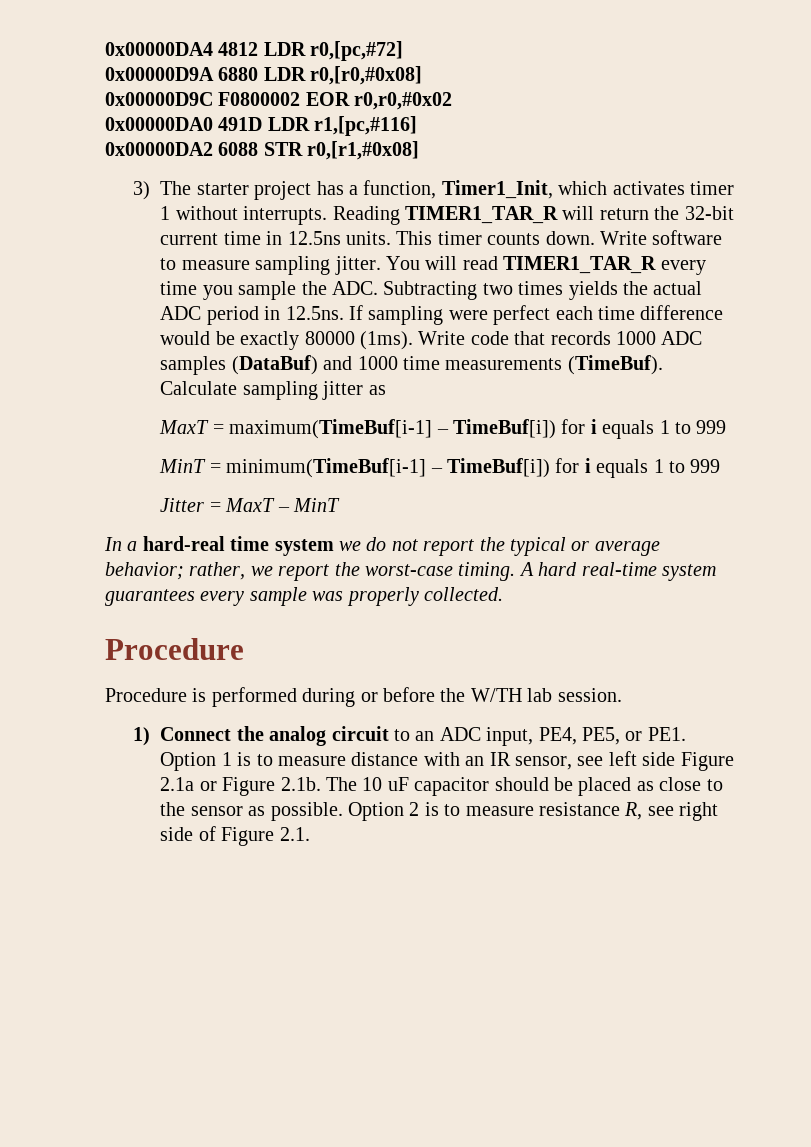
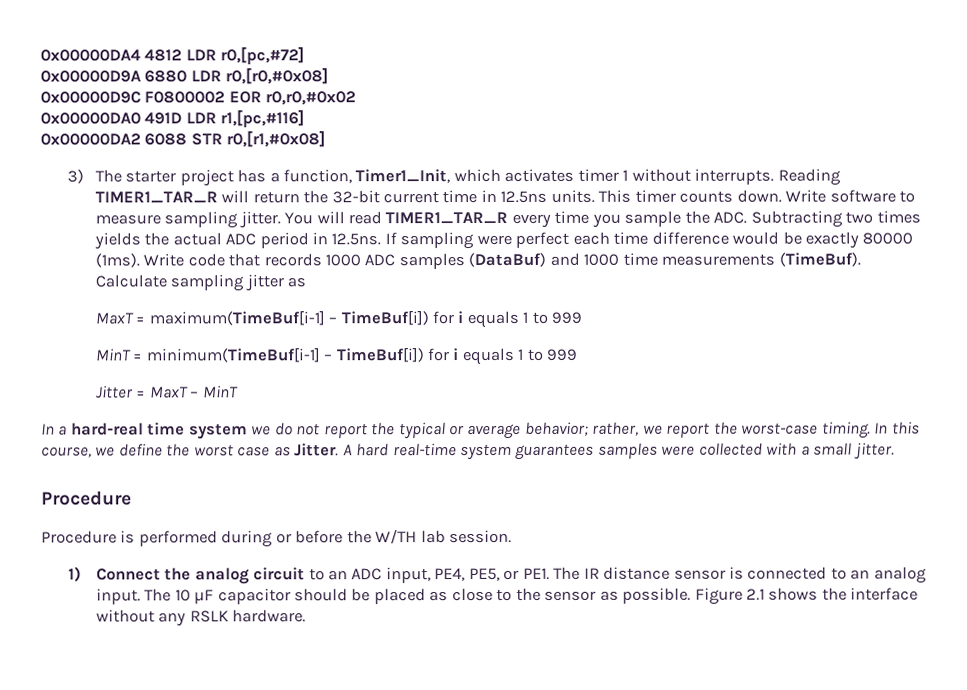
(516, 571) none -> [874,421,920,435] [41,443,340,458] In this course, we define the worst case as Jitter.
[200,587,503,606] every sample was properly collected. -> [597,442,895,460] samples were collected with a small jitter.
[160,751,734,771] [160,777,321,796] Option 1 is to measure distance with an IR sensor, see left side Figure 2.1a or Figure 2.1b. -> [553,566,927,584] [95,588,141,605] The IR distance sensor is connected to an analog input.
[387,777,409,791] uF -> [194,589,215,605] µF
[348,802,719,821] [160,826,310,846] Option 2 is to measure resistance R, see right side of Figure 2.1. -> [694,587,919,605] [95,609,307,627] Figure 2.1 shows the interface without any RSLK hardware.

